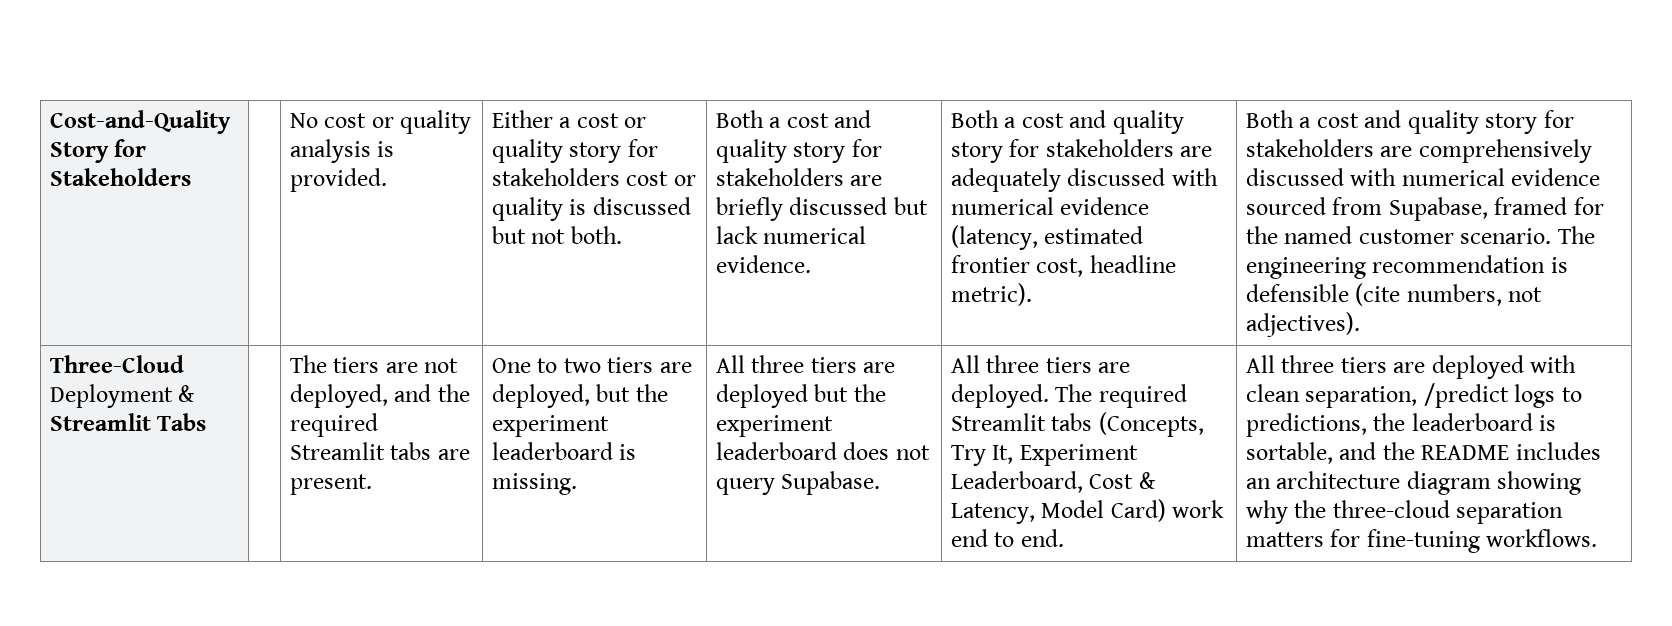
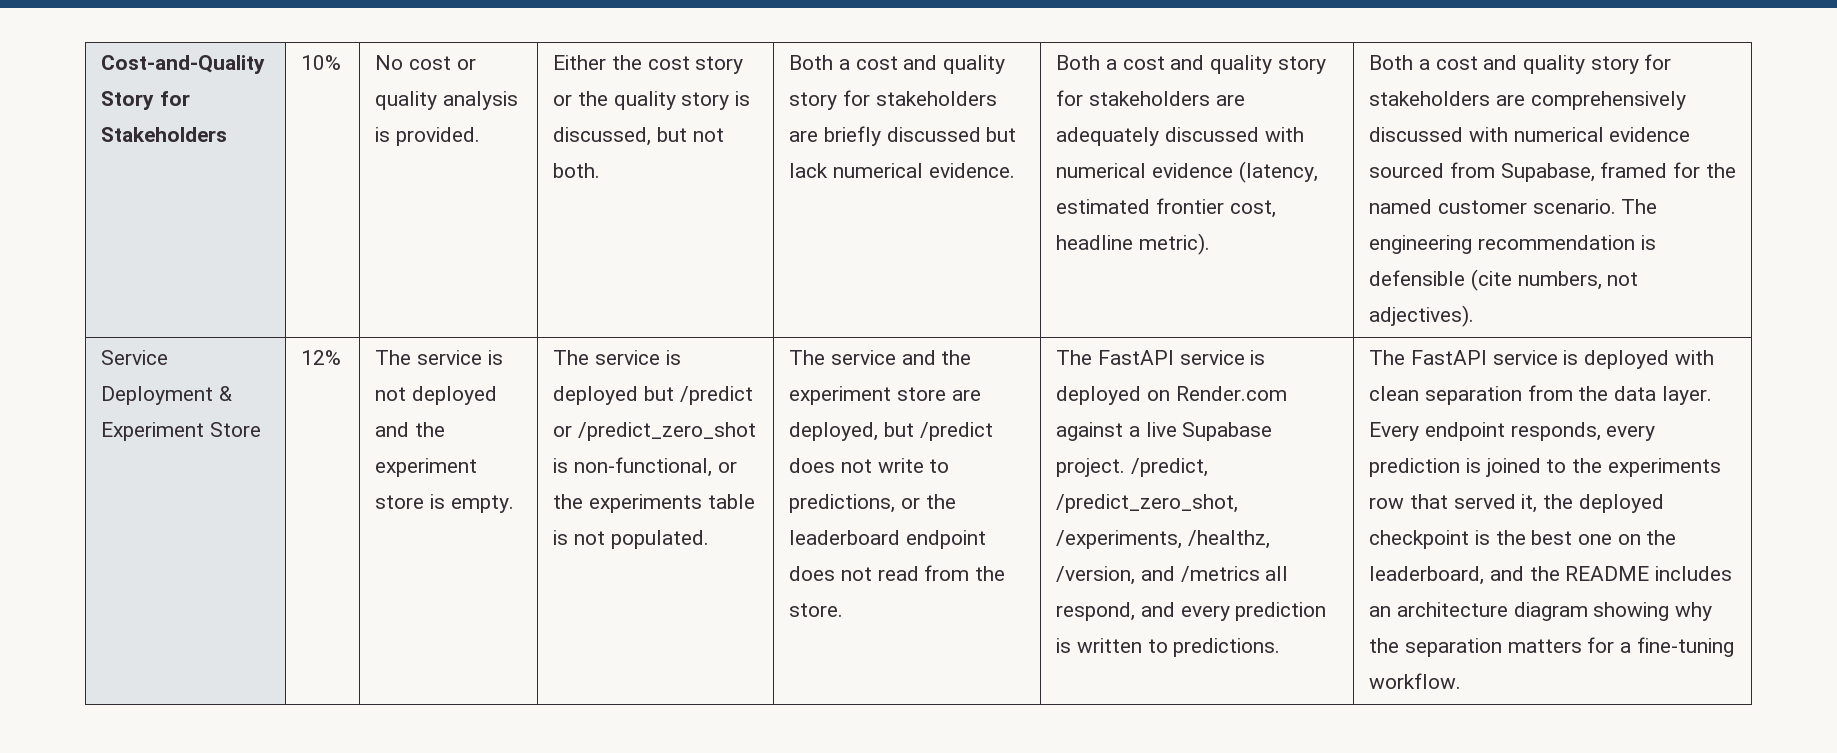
(191, 177) none -> [301,55,342,70] 10%
[559,113,647,128] [491,139,658,163] [491,168,696,186] [491,197,691,221] a cost or quality story for stakeholders cost or quality is discussed -> [611,55,744,74] [553,91,750,110] [553,127,652,146] the cost story or the quality story is discussed,
[49,355,184,373] Three-Cloud -> [101,350,169,365] Service
[49,413,207,431] [289,355,459,373] [289,384,470,408] [289,413,378,437] [289,442,470,460] [289,474,372,495] [491,357,692,373] [491,384,668,408] [491,415,609,437] [491,442,637,460] [491,473,577,495] [715,355,896,373] [715,384,886,408] [715,415,833,437] [715,442,930,460] [715,471,881,495] [950,355,1131,373] [950,384,1187,408] [950,412,1204,437] [950,444,1138,466] [950,471,1156,493] [950,499,1225,524] [950,529,1064,547] [1245,355,1577,379] [1245,383,1582,408] [1245,413,1557,437] [1245,442,1333,464] Streamlit Tabs | | The tiers are not deployed, and the required Streamlit tabs are present. | One to two tiers are deployed, but the experiment leaderboard is missing. | All three tiers are deployed but the experiment leaderboard does not query Supabase. | All three tiers are deployed. The required Streamlit tabs (Concepts, Try It, Experiment Leaderboard, Cost & Latency, Model Card) work end to end. | All three tiers are deployed with clean separation, /predict logs to predictions, the leaderboard is sortable, -> [101,422,261,441] [301,350,342,365] [375,350,503,365] [375,386,497,405] [375,422,445,437] [375,458,478,477] [375,494,514,513] [553,350,681,365] [553,386,753,405] [553,422,756,441] [553,457,737,477] [553,494,755,513] [553,530,709,549] [789,350,972,365] [789,386,981,405] [789,422,993,441] [789,458,950,473] [789,494,956,513] [789,530,986,549] [789,565,1005,581] [789,603,844,617] [1056,350,1266,365] [1056,386,1287,405] [1056,422,1273,441] [1056,458,1208,477] [1056,494,1239,513] [1056,530,1270,549] [1056,566,1289,585] [1056,602,1327,621] [1056,638,1281,657] [1369,350,1714,369] [1369,385,1712,405] [1369,422,1656,441] [1369,458,1721,477] [1369,494,1664,513] [1369,530,1677,549] [1369,566,1485,585] Experiment Store | 12% | The service is not deployed and the experiment store is empty. | The service is deployed but /predict or /predict_zero_shot is non-functional, or the experiments table is not populated. | The service and the experiment store are deployed, but /predict does not write to predictions, or the leaderboard endpoint does not read from the store. | The FastAPI service is deployed on Render.com against a live Supabase project. /predict, /predict_zero_shot, /experiments, /healthz, /version, and /metrics all respond, and every prediction is written to predictions. | The FastAPI service is deployed with clean separation from the data layer. Every endpoint responds, every prediction is joined to the experiments row that served it, the deployed checkpoint is the best one on the leaderboard,
[1332,500,1450,518] three-cloud -> (1400, 645) none
[1366,529,1598,553] fine-tuning workflows. -> [1619,637,1734,657] [1369,673,1462,689] a fine-tuning workflow.

